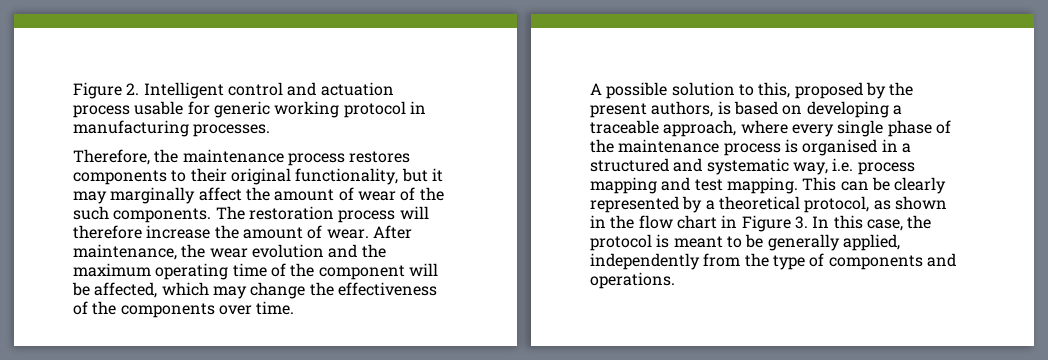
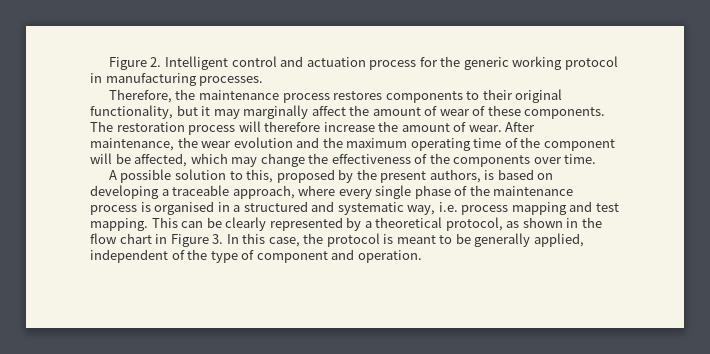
[134,101,210,115] usable for -> [419,56,461,67] for the
[419,187,444,201] [73,206,109,220] the such -> [487,105,521,116] these
[590,253,741,270] independently from -> [90,249,185,263] independent of
[828,253,956,270] [590,272,675,289] components and operations. -> [256,249,422,263] component and operation.

